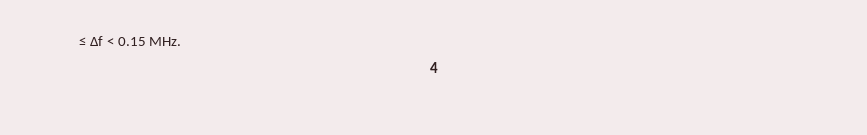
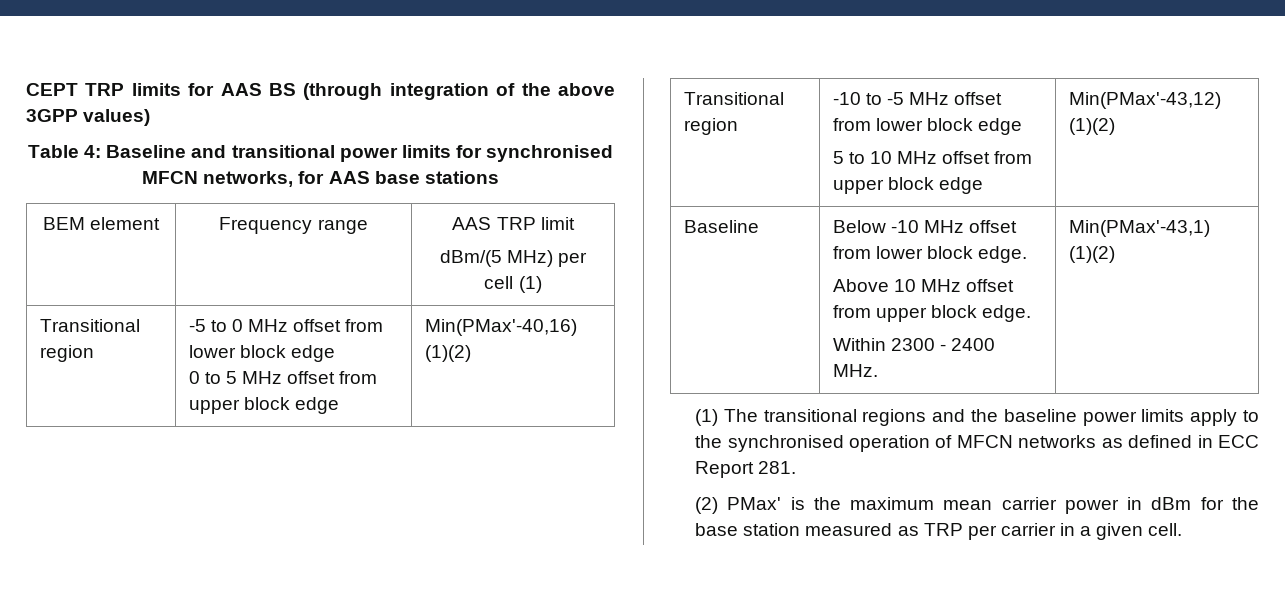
[78,36,182,46] [429,62,438,73] ≤ Δf < 0.15 MHz. // 4 -> [26,83,615,100] [26,109,151,126] [27,145,614,162] [142,171,499,187] [42,217,161,230] [219,217,368,234] [452,217,575,230] [439,250,588,267] [484,276,542,293] [39,319,140,332] [39,345,94,362] [188,319,384,332] [188,345,335,362] [188,371,378,384] [188,397,339,414] [424,319,577,336] [424,345,471,362] [683,92,784,105] [683,118,738,135] [832,92,1003,105] [832,118,1022,135] [832,151,1033,164] [832,177,983,194] [1068,92,1221,109] [1068,118,1115,135] [683,220,759,233] [832,220,1017,233] [832,246,1027,263] [832,279,1014,292] [832,305,1031,322] [832,338,995,351] [832,364,878,377] [1068,220,1210,237] [1068,246,1115,263] [695,409,1259,426] [695,435,1259,452] [695,461,797,478] [695,497,1259,514] [695,523,1183,540] CEPT TRP limits for AAS BS (through integration of the above 3GPP values) // Table 4: Baseline and transitional power limits for synchronised MFCN networks, for AAS base stations // BEM element | Frequency range | AAS TRP limit // dBm/(5 MHz) per cell (1) // Transitional region | -5 to 0 MHz offset from lower block edge // 0 to 5 MHz offset from upper block edge | Min(PMax'-40,16) (1)(2) // Transitional region | -10 to -5 MHz offset from lower block edge // 5 to 10 MHz offset from upper block edge | Min(PMax'-43,12) (1)(2) // Baseline | Below -10 MHz offset from lower block edge. // Above 10 MHz offset from upper block edge. // Within 2300 - 2400 MHz. | Min(PMax'-43,1) (1)(2) // (1) The transitional regions and the baseline power limits apply to the synchronised operation of MFCN networks as defined in ECC Report 281. // (2) PMax' is the maximum mean carrier power in dBm for the base station measured as TRP per carrier in a given cell.

